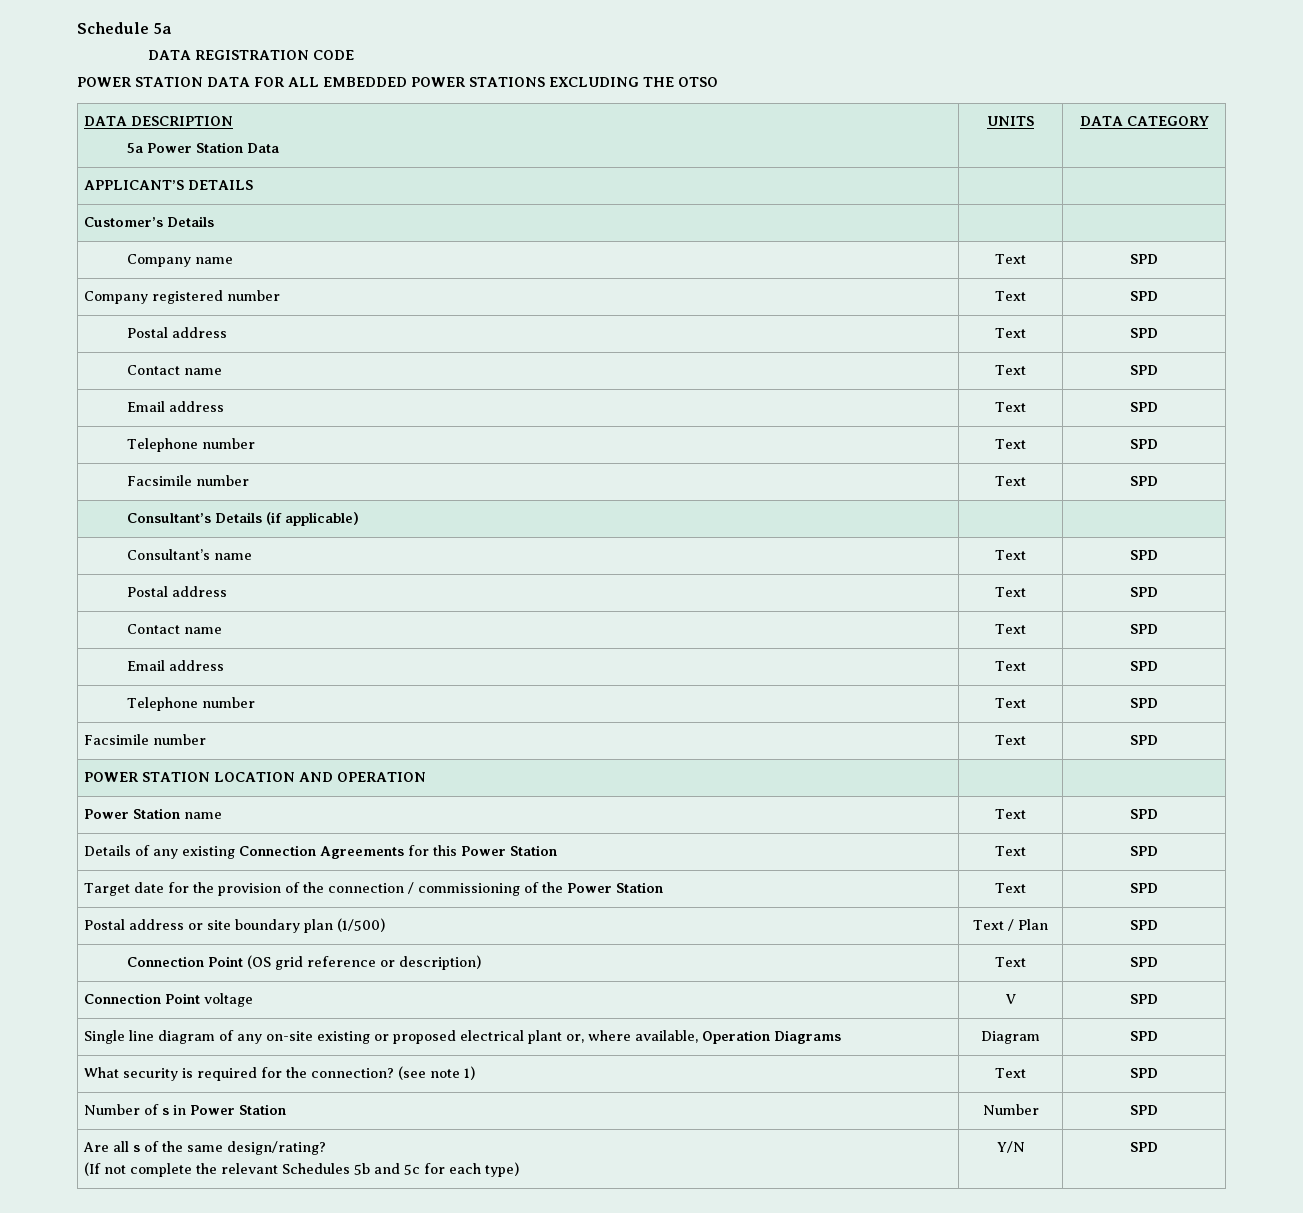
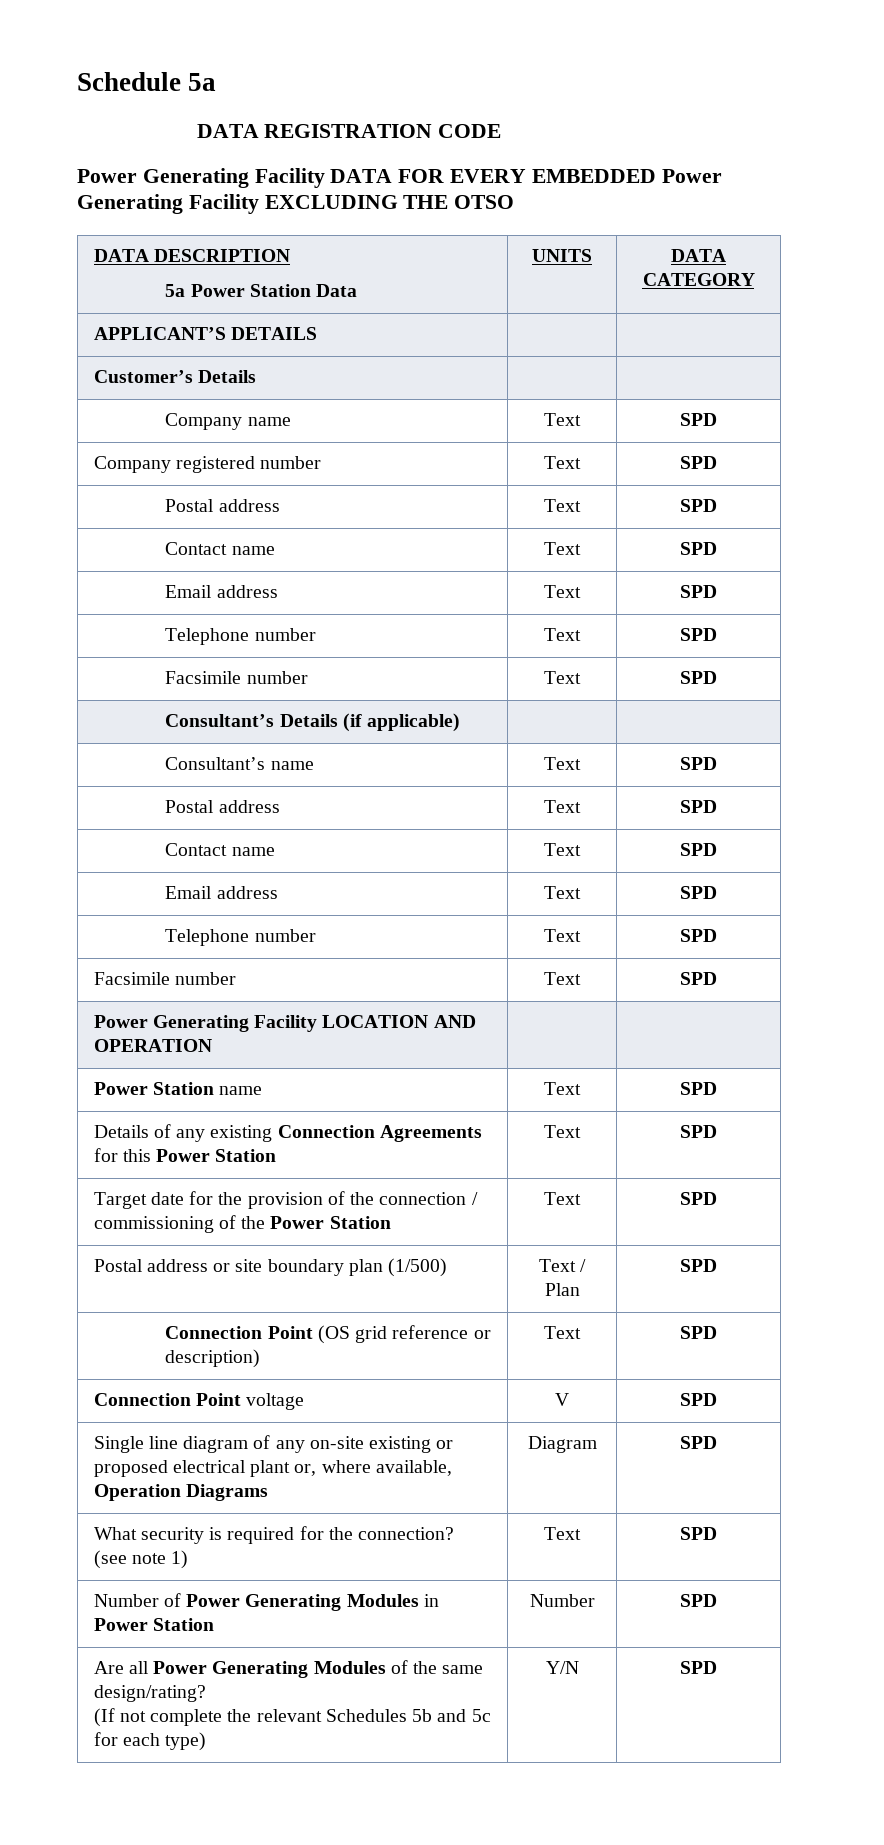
[77,77,545,87] POWER STATION DATA FOR ALL EMBEDDED POWER STATIONS -> [77,168,722,188] [77,194,259,214] Power Generating Facility DATA FOR EVERY EMBEDDED Power Generating Facility
[84,772,211,782] POWER STATION -> [93,1015,318,1032] Power Generating Facility
[162,1108,170,1115] s -> [186,1594,419,1611] Power Generating Modules
[133,1145,141,1152] s -> [153,1661,386,1678] Power Generating Modules

